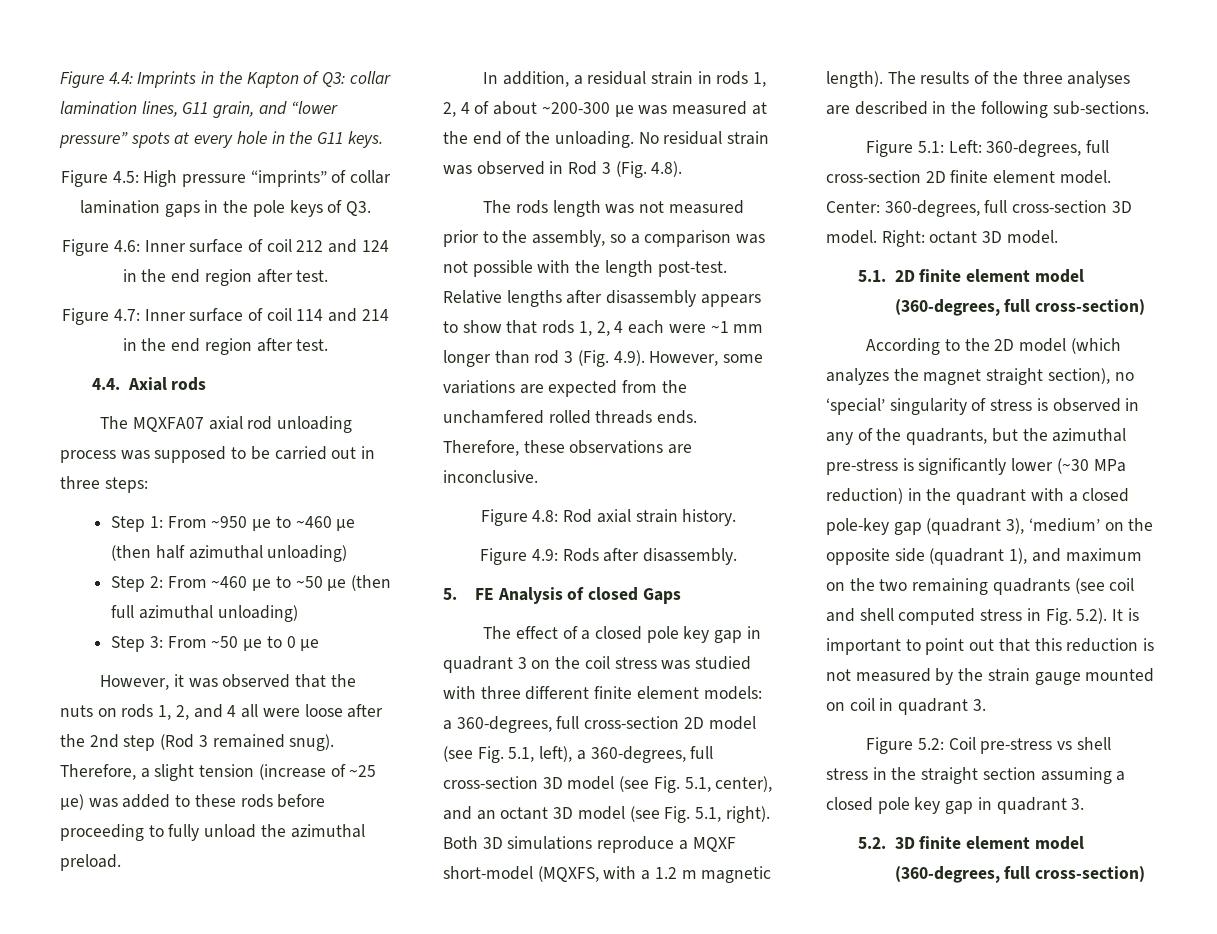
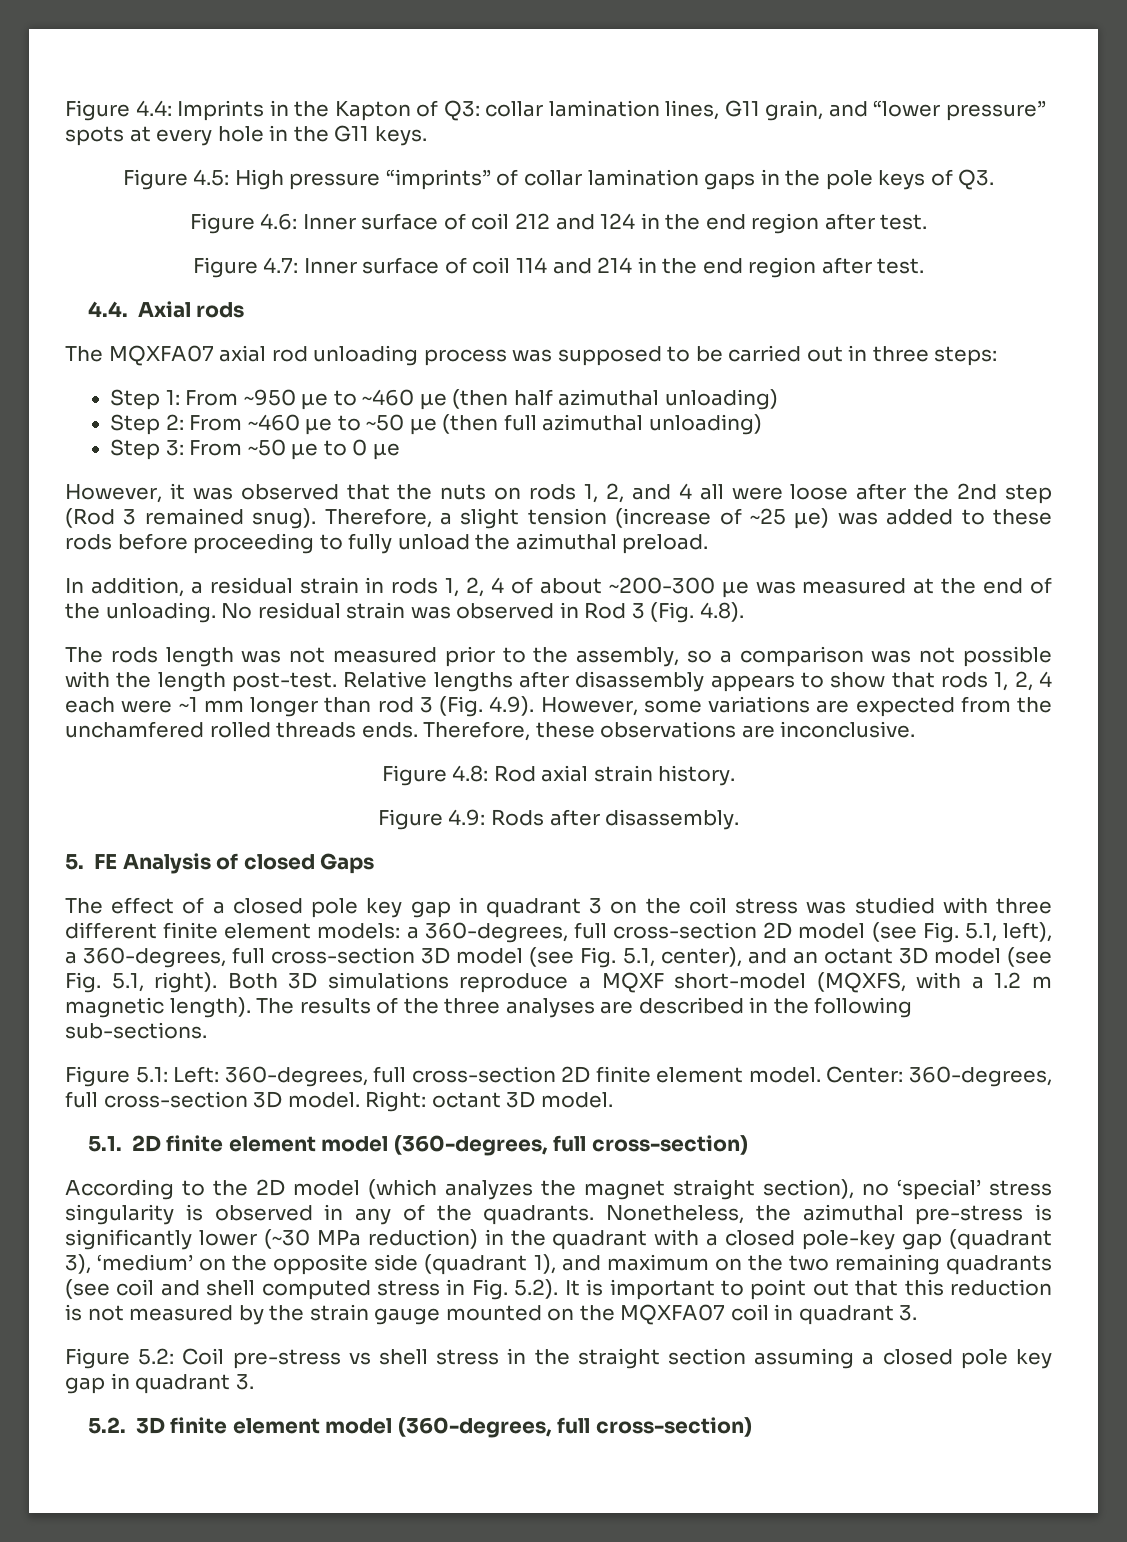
[889,398,1033,415] singularity of stress -> [989,1180,1052,1196] [65,1204,174,1225] stress singularity
[906,428,1018,445] quadrants, but -> [483,1205,744,1225] quadrants. Nonetheless,
(845, 706) none -> [579,1304,726,1325] the MQXFA07

